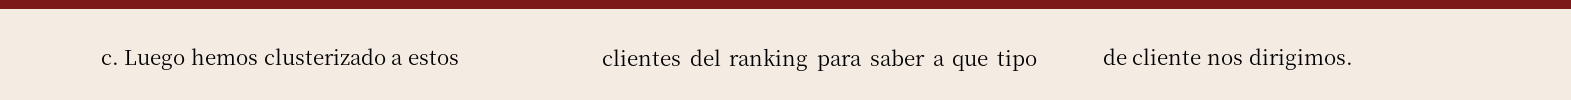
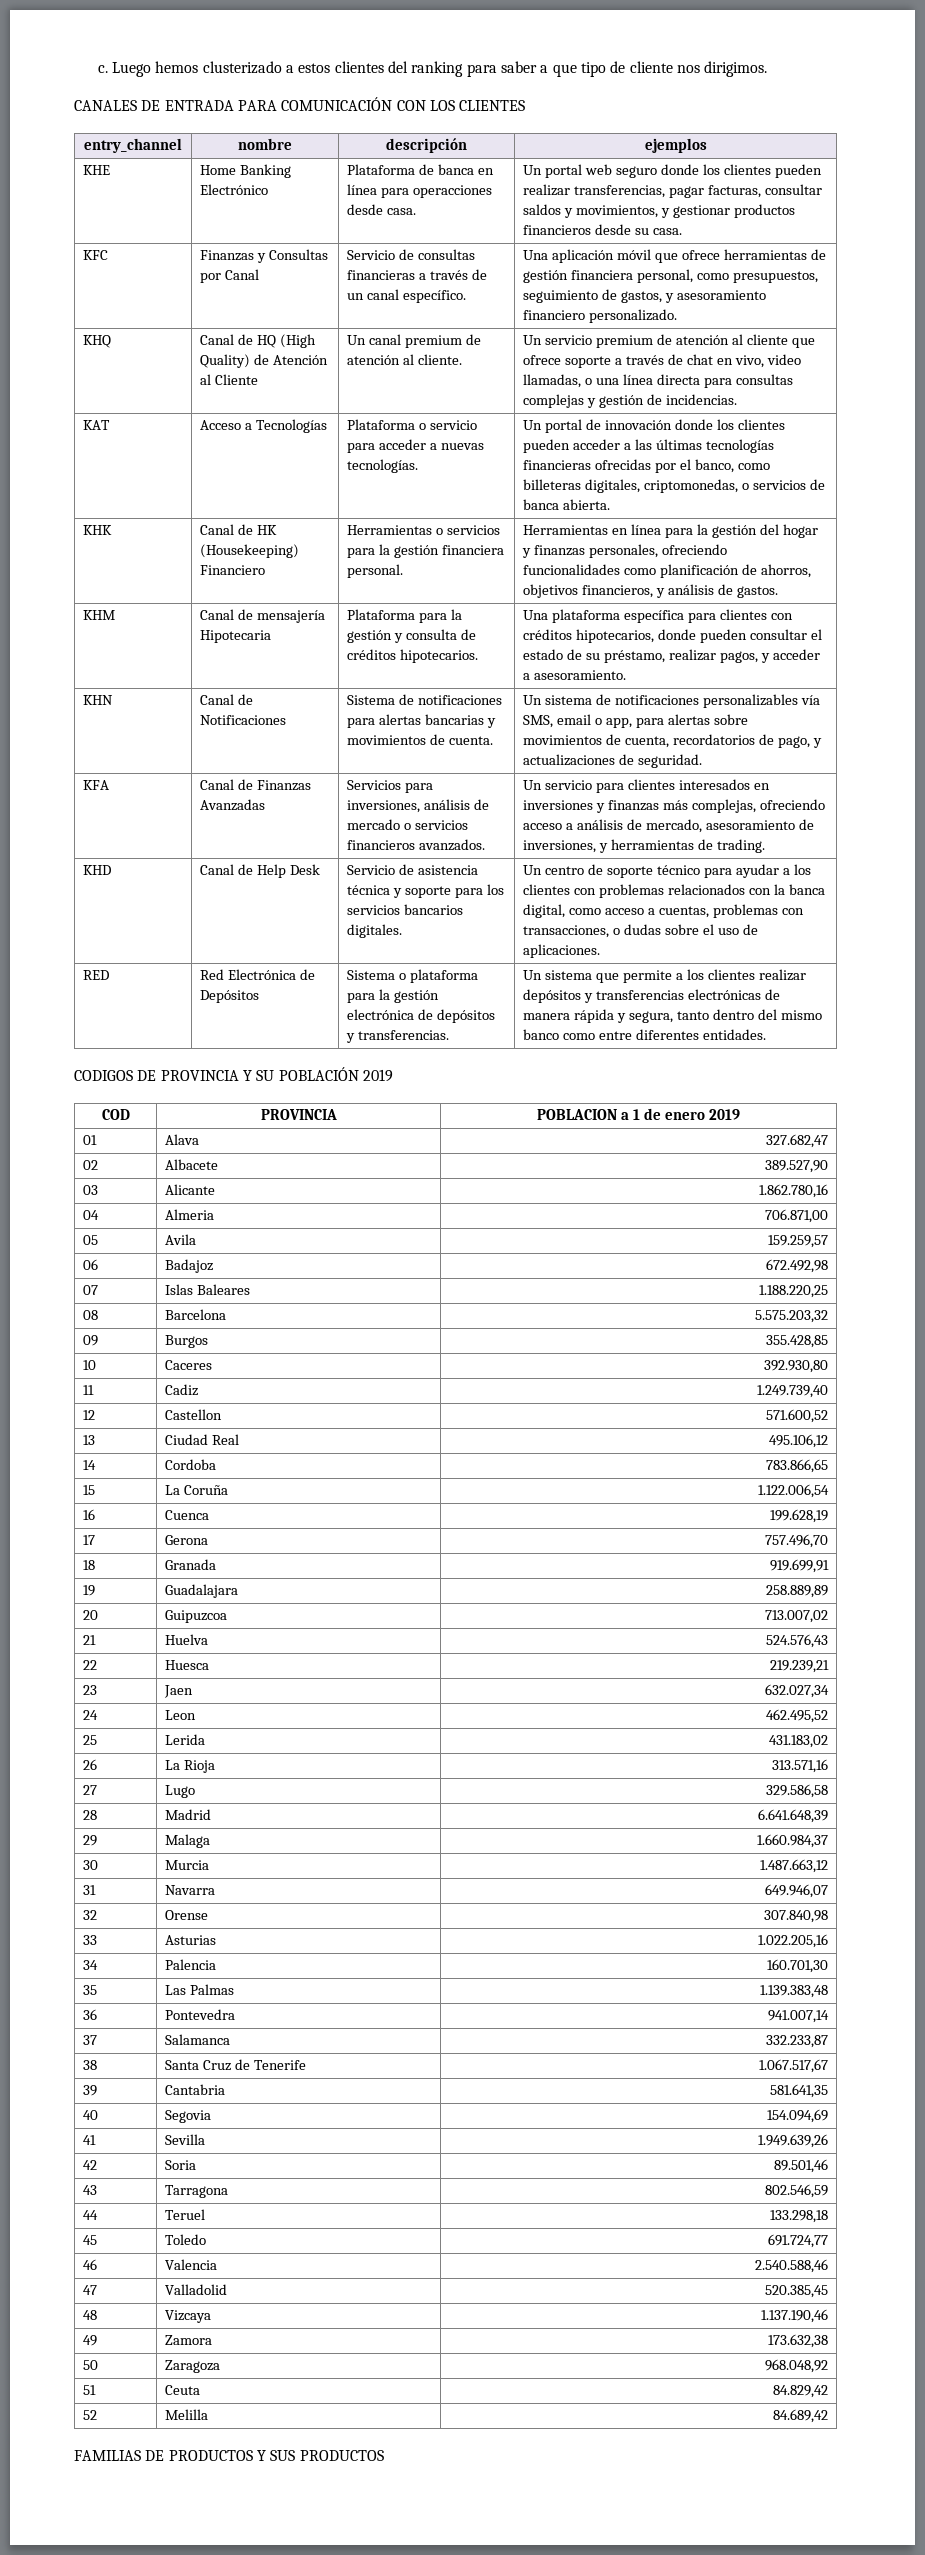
(1353, 59) none -> [74,97,526,111] [84,138,182,153] [238,138,292,150] [386,138,468,153] [644,138,707,153] [83,165,111,175] [200,164,292,178] [200,184,269,195] [347,164,494,175] [347,184,493,198] [347,204,417,215] [523,164,822,178] [523,184,822,198] [523,204,795,218] [523,224,682,235] [83,250,109,260] [200,249,329,263] [200,269,260,283] [347,249,476,260] [347,269,487,280] [347,289,467,303] [523,249,826,263] [523,269,818,283] [523,289,766,303] [523,309,678,323] [83,335,112,348] [200,334,316,348] [200,354,329,368] [200,374,259,385] [347,334,481,348] [347,354,463,365] [523,334,815,348] [523,354,801,368] [523,374,793,388] [523,394,737,408] [83,420,111,430] [200,419,328,433] [347,419,478,430] [347,439,484,453] [347,459,419,473] [523,419,785,433] [523,439,774,453] [523,459,770,473] [523,479,825,493] [523,499,611,510] [83,525,113,535] [200,524,278,535] [200,544,300,558] [200,565,266,575] [347,525,501,535] [347,544,504,558] [347,564,404,578] [523,524,818,538] [522,544,727,558] [523,564,811,578] [523,584,778,598] [83,610,116,620] [200,609,326,623] [200,630,272,643] [347,609,463,623] [347,629,476,643] [347,649,479,663] [523,609,793,623] [523,629,822,643] [523,649,820,663] [523,670,627,680] [83,695,114,705] [200,694,254,705] [200,715,287,725] [347,694,503,705] [347,714,496,728] [347,734,494,745] [523,694,820,708] [523,714,748,728] [523,734,822,748] [523,754,703,768] [83,780,110,790] [200,779,312,791] [200,799,266,811] [347,780,434,793] [347,799,490,813] [347,819,469,830] [347,839,486,851] [523,779,770,793] [523,799,825,813] [523,819,814,833] [523,839,765,853] [83,865,112,875] [200,864,320,878] [347,864,479,875] [347,884,504,898] [347,904,464,915] [347,924,403,938] [523,864,811,878] [523,884,825,898] [523,904,804,918] [523,924,758,938] [523,944,601,958] [83,970,110,980] [200,969,316,980] [200,990,260,1003] [347,969,479,983] [347,989,440,1003] [347,1009,496,1023] [346,1030,450,1043] [523,969,806,983] [523,989,780,1003] [523,1009,822,1023] [523,1029,766,1040] [74,1067,393,1082] [101,1109,130,1120] [260,1109,337,1120] [537,1108,740,1120] [83,1135,98,1145] [165,1134,200,1145] [765,1134,828,1148] [83,1160,99,1170] [165,1159,219,1170] [764,1160,828,1173] [83,1185,99,1195] [165,1184,216,1195] [758,1184,828,1198] [83,1210,100,1220] [165,1209,215,1220] [764,1209,828,1223] [83,1235,99,1245] [165,1234,197,1245] [767,1235,828,1248] [83,1259,99,1270] [165,1259,214,1273] [765,1259,828,1273] [83,1285,99,1295] [165,1284,251,1295] [758,1285,828,1298] [83,1310,99,1320] [165,1309,227,1320] [754,1310,828,1323] [83,1335,99,1346] [165,1335,209,1348] [765,1335,828,1348] [83,1360,97,1370] [165,1360,213,1370] [763,1360,828,1373] [83,1385,95,1395] [165,1384,199,1396] [756,1385,828,1398] [83,1410,96,1420] [165,1409,223,1420] [765,1409,828,1423] [83,1435,96,1445] [165,1434,240,1445] [768,1434,828,1448] [83,1460,97,1470] [165,1459,217,1470] [765,1459,828,1473] [83,1485,96,1495] [165,1485,229,1495] [757,1484,829,1498] [83,1509,96,1520] [165,1510,210,1520] [769,1509,828,1523] [83,1535,96,1545] [165,1535,209,1545] [764,1534,828,1548] [83,1560,96,1570] [165,1559,217,1570] [769,1559,829,1573] [83,1585,96,1596] [165,1584,239,1598] [765,1585,828,1598] [83,1610,99,1620] [165,1610,228,1623] [764,1610,828,1623] [83,1635,97,1645] [165,1634,209,1645] [765,1634,828,1648] [83,1660,98,1670] [165,1660,210,1670] [769,1660,829,1673] [83,1685,98,1695] [164,1685,194,1698] [764,1684,829,1698] [83,1710,99,1720] [165,1710,197,1720] [765,1709,828,1723] [83,1735,98,1745] [165,1734,206,1745] [768,1735,828,1748] [83,1759,98,1770] [165,1760,216,1773] [771,1759,828,1773] [83,1785,98,1795] [165,1785,196,1798] [765,1784,828,1798] [83,1810,98,1820] [165,1809,212,1820] [757,1809,828,1823] [83,1835,98,1846] [165,1834,211,1848] [756,1834,828,1848] [83,1860,99,1870] [165,1860,210,1870] [759,1859,828,1873] [83,1885,97,1895] [165,1885,216,1895] [764,1884,828,1898] [83,1910,98,1920] [165,1910,209,1920] [763,1910,828,1923] [83,1935,98,1945] [165,1935,217,1945] [757,1934,828,1948] [83,1960,99,1970] [165,1959,217,1970] [766,1959,828,1973] [83,1985,98,1995] [165,1984,235,1995] [759,1985,828,1998] [83,2009,98,2020] [165,2009,236,2020] [767,2010,829,2023] [83,2035,98,2045] [165,2034,231,2045] [765,2035,828,2048] [83,2060,98,2070] [165,2059,306,2071] [758,2059,828,2073] [83,2085,98,2096] [165,2084,226,2095] [769,2084,828,2098] [83,2110,99,2120] [165,2110,212,2123] [766,2109,828,2123] [83,2135,97,2145] [165,2134,206,2145] [757,2134,828,2148] [83,2160,98,2170] [165,2160,197,2170] [773,2159,828,2173] [83,2185,98,2195] [165,2185,229,2198] [764,2184,828,2198] [83,2210,99,2220] [165,2209,206,2220] [769,2210,828,2223] [83,2235,98,2245] [165,2234,207,2245] [767,2234,828,2248] [83,2259,98,2270] [165,2259,218,2270] [754,2259,828,2273] [83,2285,98,2295] [165,2284,228,2295] [764,2285,828,2298] [83,2310,98,2320] [165,2310,212,2323] [760,2309,828,2323] [83,2335,98,2346] [165,2335,213,2345] [767,2334,828,2348] [83,2360,99,2370] [165,2360,221,2373] [764,2359,828,2373] [83,2385,97,2395] [165,2385,201,2395] [772,2385,828,2398] [83,2410,98,2420] [165,2409,209,2420] [772,2409,828,2423] [74,2450,384,2461] // CANALES DE ENTRADA PARA COMUNICACIÓN CON LOS CLIENTES // entry_channel | nombre | descripción | ejemplos // KHE | Home Banking Electrónico | Plataforma de banca en línea para operacciones desde casa. | Un portal web seguro donde los clientes pueden realizar transferencias, pagar facturas, consultar saldos y movimientos, y gestionar productos financieros desde su casa. // KFC | Finanzas y Consultas por Canal | Servicio de consultas financieras a través de un canal específico. | Una aplicación móvil que ofrece herramientas de gestión financiera personal, como presupuestos, seguimiento de gastos, y asesoramiento financiero personalizado. // KHQ | Canal de HQ (High Quality) de Atención al Cliente | Un canal premium de atención al cliente. | Un servicio premium de atención al cliente que ofrece soporte a través de chat en vivo, video llamadas, o una línea directa para consultas complejas y gestión de incidencias. // KAT | Acceso a Tecnologías | Plataforma o servicio para acceder a nuevas tecnologías. | Un portal de innovación donde los clientes pueden acceder a las últimas tecnologías financieras ofrecidas por el banco, como billeteras digitales, criptomonedas, o servicios de banca abierta. // KHK | Canal de HK (Housekeeping) Financiero | Herramientas o servicios para la gestión financiera personal. | Herramientas en línea para la gestión del hogar y finanzas personales, ofreciendo funcionalidades como planificación de ahorros, objetivos financieros, y análisis de gastos. // KHM | Canal de mensajería Hipotecaria | Plataforma para la gestión y consulta de créditos hipotecarios. | Una plataforma específica para clientes con créditos hipotecarios, donde pueden consultar el estado de su préstamo, realizar pagos, y acceder a asesoramiento. // KHN | Canal de Notificaciones | Sistema de notificaciones para alertas bancarias y movimientos de cuenta. | Un sistema de notificaciones personalizables vía SMS, email o app, para alertas sobre movimientos de cuenta, recordatorios de pago, y actualizaciones de seguridad. // KFA | Canal de Finanzas Avanzadas | Servicios para inversiones, análisis de mercado o servicios financieros avanzados. | Un servicio para clientes interesados en inversiones y finanzas más complejas, ofreciendo acceso a análisis de mercado, asesoramiento de inversiones, y herramientas de trading. // KHD | Canal de Help Desk | Servicio de asistencia técnica y soporte para los servicios bancarios digitales. | Un centro de soporte técnico para ayudar a los clientes con problemas relacionados con la banca digital, como acceso a cuentas, problemas con transacciones, o dudas sobre el uso de aplicaciones. // RED | Red Electrónica de Depósitos | Sistema o plataforma para la gestión electrónica de depósitos y transferencias. | Un sistema que permite a los clientes realizar depósitos y transferencias electrónicas de manera rápida y segura, tanto dentro del mismo banco como entre diferentes entidades. // CODIGOS DE PROVINCIA Y SU POBLACIÓN 2019 // COD | PROVINCIA | POBLACION a 1 de enero 2019 // 01 | Alava | 327.682,47 // 02 | Albacete | 389.527,90 // 03 | Alicante | 1.862.780,16 // 04 | Almeria | 706.871,00 // 05 | Avila | 159.259,57 // 06 | Badajoz | 672.492,98 // 07 | Islas Baleares | 1.188.220,25 // 08 | Barcelona | 5.575.203,32 // 09 | Burgos | 355.428,85 // 10 | Caceres | 392.930,80 // 11 | Cadiz | 1.249.739,40 // 12 | Castellon | 571.600,52 // 13 | Ciudad Real | 495.106,12 // 14 | Cordoba | 783.866,65 // 15 | La Coruña | 1.122.006,54 // 16 | Cuenca | 199.628,19 // 17 | Gerona | 757.496,70 // 18 | Granada | 919.699,91 // 19 | Guadalajara | 258.889,89 // 20 | Guipuzcoa | 713.007,02 // 21 | Huelva | 524.576,43 // 22 | Huesca | 219.239,21 // 23 | Jaen | 632.027,34 // 24 | Leon | 462.495,52 // 25 | Lerida | 431.183,02 // 26 | La Rioja | 313.571,16 // 27 | Lugo | 329.586,58 // 28 | Madrid | 6.641.648,39 // 29 | Malaga | 1.660.984,37 // 30 | Murcia | 1.487.663,12 // 31 | Navarra | 649.946,07 // 32 | Orense | 307.840,98 // 33 | Asturias | 1.022.205,16 // 34 | Palencia | 160.701,30 // 35 | Las Palmas | 1.139.383,48 // 36 | Pontevedra | 941.007,14 // 37 | Salamanca | 332.233,87 // 38 | Santa Cruz de Tenerife | 1.067.517,67 // 39 | Cantabria | 581.641,35 // 40 | Segovia | 154.094,69 // 41 | Sevilla | 1.949.639,26 // 42 | Soria | 89.501,46 // 43 | Tarragona | 802.546,59 // 44 | Teruel | 133.298,18 // 45 | Toledo | 691.724,77 // 46 | Valencia | 2.540.588,46 // 47 | Valladolid | 520.385,45 // 48 | Vizcaya | 1.137.190,46 // 49 | Zamora | 173.632,38 // 50 | Zaragoza | 968.048,92 // 51 | Ceuta | 84.829,42 // 52 | Melilla | 84.689,42 // FAMILIAS DE PRODUCTOS Y SUS PRODUCTOS

